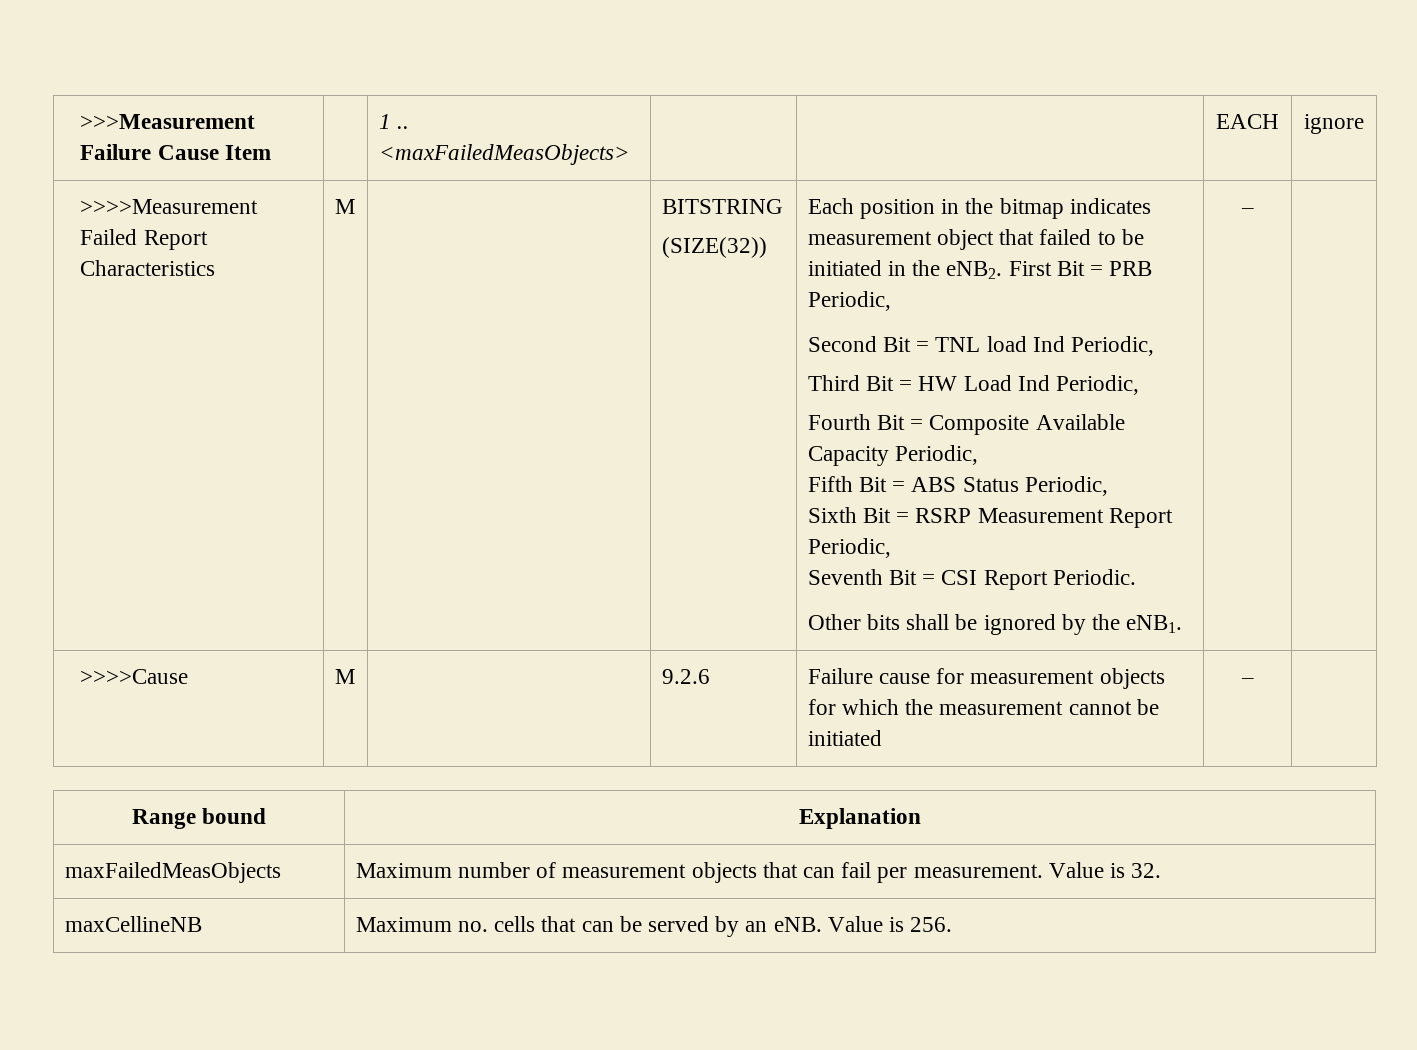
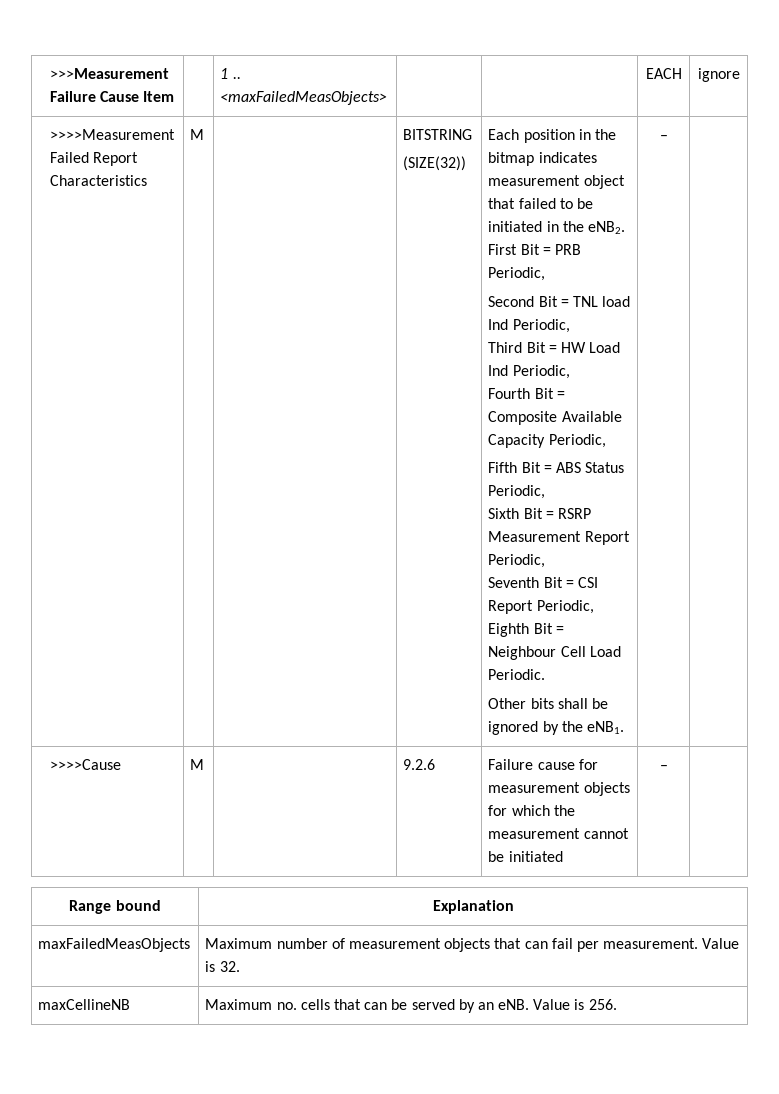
(1048, 580) none -> [536,600,594,614] [488,623,564,637] [488,646,621,660] Periodic, Eighth Bit = Neighbour Cell Load

